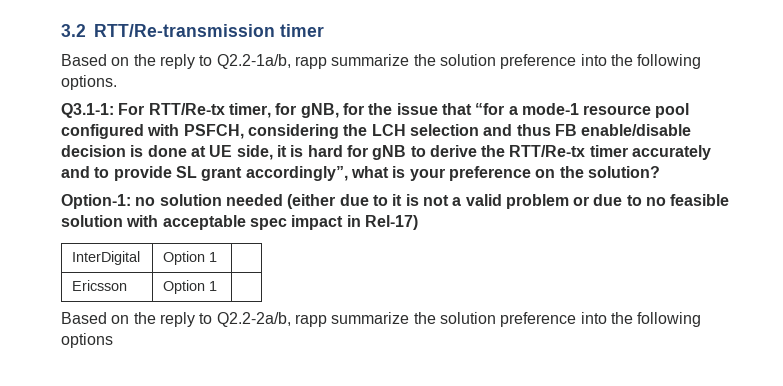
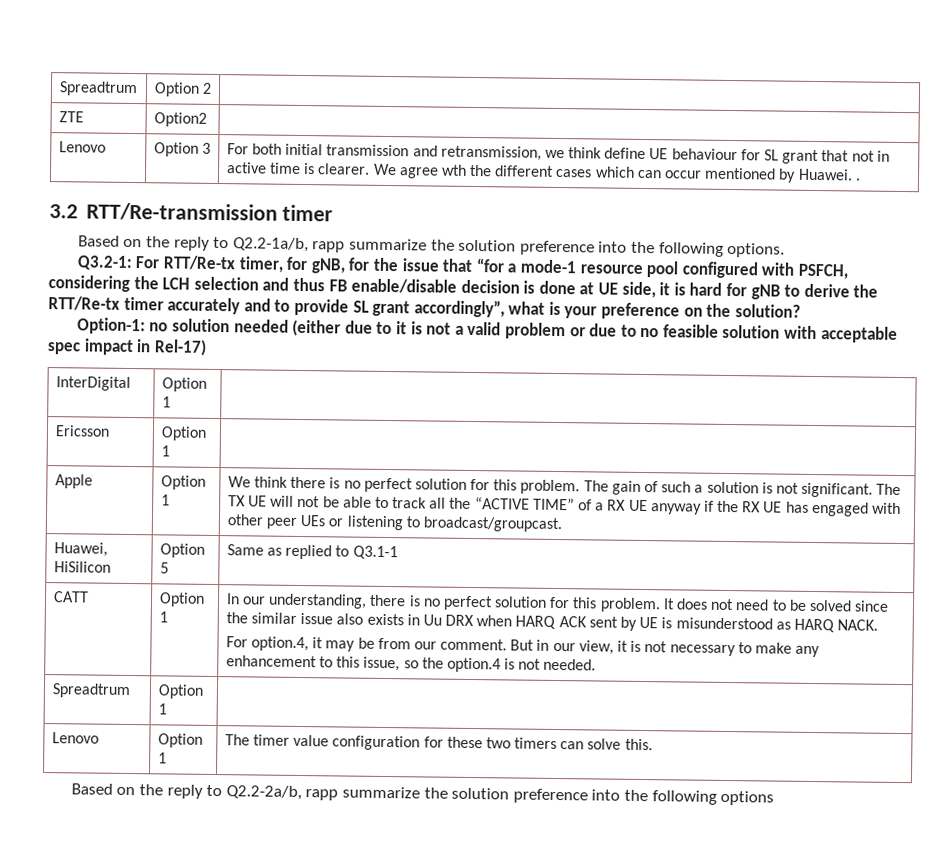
(61, 30) none -> [58,81,138,97] [153,82,212,97] [58,111,84,123] [153,112,207,127] [58,141,106,153] [153,142,211,157] [226,143,890,165] [226,162,860,183] Spreadtrum | Option 2 | // ZTE | Option2 | // Lenovo | Option 3 | For both initial transmission and retransmission, we think define UE behaviour for SL grant that not in active time is clearer. We agree wth the different cases which can occur mentioned by Huawei. . //
[61,103,114,118] Q3.1-1: -> [76,255,133,271] Q3.2-1:
(218, 286) none -> [54,474,93,489] [160,475,206,490] [160,494,170,506] [227,476,902,498] [227,495,902,517] [226,514,562,533] [53,542,108,557] [53,561,111,573] [159,543,205,558] [159,562,169,574] [226,544,398,560] [52,591,89,603] [158,592,205,607] [158,611,168,623] [225,593,890,613] [225,612,879,633] [225,636,821,658] [225,655,597,673] [51,683,131,699] [157,684,204,699] [157,703,167,715] [51,732,99,744] [157,733,203,748] [157,752,167,764] [224,734,653,751] // Apple | Option 1 | We think there is no perfect solution for this problem. The gain of such a solution is not significant. The TX UE will not be able to track all the “ACTIVE TIME” of a RX UE anyway if the RX UE has engaged with other peer UEs or listening to broadcast/groupcast. // Huawei, HiSilicon | Option 5 | Same as replied to Q3.1-1 // CATT | Option 1 | In our understanding, there is no perfect solution for this problem. It does not need to be solved since the similar issue also exists in Uu DRX when HARQ ACK sent by UE is misunderstood as HARQ NACK. // For option.4, it may be from our comment. But in our view, it is not necessary to make any enhancement to this issue, so the option.4 is not needed. // Spreadtrum | Option 1 | // Lenovo | Option 1 | The timer value configuration for these two timers can solve this.

